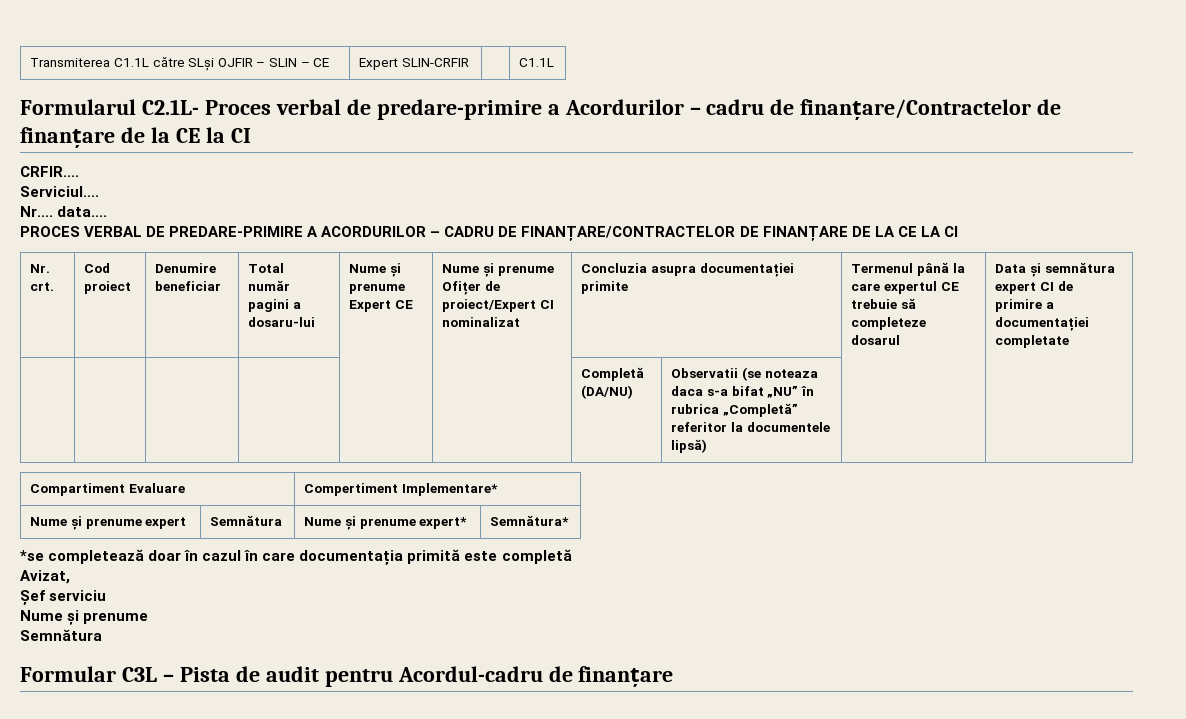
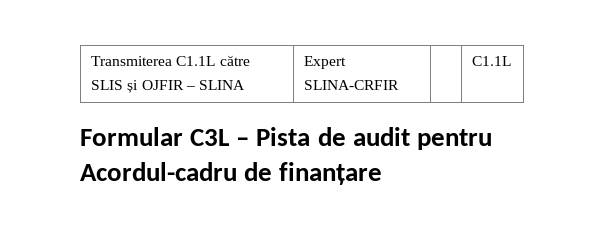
[188,58,330,71] [359,58,469,70] [519,58,555,67] [20,99,1062,120] [20,127,251,148] [20,166,79,177] [20,186,99,197] [20,206,108,217] [20,226,958,242] [30,264,51,273] [30,282,55,291] [84,263,111,273] [84,281,132,294] [155,263,217,273] [155,281,222,291] [248,263,285,273] [248,280,291,291] [248,299,301,312] [248,317,316,327] [349,263,401,277] [349,283,406,294] [349,300,413,312] [442,263,554,277] [442,281,500,295] [442,299,554,312] [442,317,521,327] [581,263,794,277] [581,281,629,294] [851,262,965,276] [851,281,959,294] [851,298,916,309] [851,317,927,330] [851,335,901,345] [995,262,1115,277] [995,281,1073,294] [995,299,1054,312] [995,317,1090,331] [995,335,1070,348] [581,367,645,381] [581,385,634,399] [671,367,818,381] [671,386,814,398] [671,403,798,417] [671,422,830,432] [671,439,708,453] [30,483,185,496] [304,483,498,496] [30,516,187,530] [210,515,283,526] [304,516,468,530] [490,515,570,526] [20,549,572,566] [20,570,70,584] [20,590,107,606] [20,610,149,626] [20,629,102,641] SLși OJFIR – SLIN – CE | Expert SLIN-CRFIR | | C1.1L // Formularul C2.1L- Proces verbal de predare-primire a Acordurilor – cadru de finanțare/Contractelor de finanțare de la CE la CI // CRFIR.... // Serviciul.... // Nr.... data.... // PROCES VERBAL DE PREDARE-PRIMIRE A ACORDURILOR – CADRU DE FINANȚARE/CONTRACTELOR DE FINANȚARE DE LA CE LA CI // Nr. crt. | Cod proiect | Denumire beneficiar | Total număr pagini a dosaru-lui | Nume și prenume Expert CE | Nume și prenume Ofițer de proiect/Expert CI nominalizat | Concluzia asupra documentației primite | Termenul până la care expertul CE trebuie să completeze dosarul | Data și semnătura expert CI de primire a documentației completate // | | | | | | Completă (DA/NU) | Observatii (se noteaza daca s-a bifat „NU” în rubrica „Completă” referitor la documentele lipsă) | | // Compartiment Evaluare | Compertiment Implementare* // Nume și prenume expert | Semnătura | Nume și prenume expert* | Semnătura* // *se completează doar în cazul în care documentația primită este completă // Avizat, // Șef serviciu // Nume și prenume // Semnătura -> [91,80,245,93] [304,56,347,69] [304,80,400,90] [472,56,512,66] SLIS și OJFIR – SLINA | Expert SLINA-CRFIR | | C1.1L

